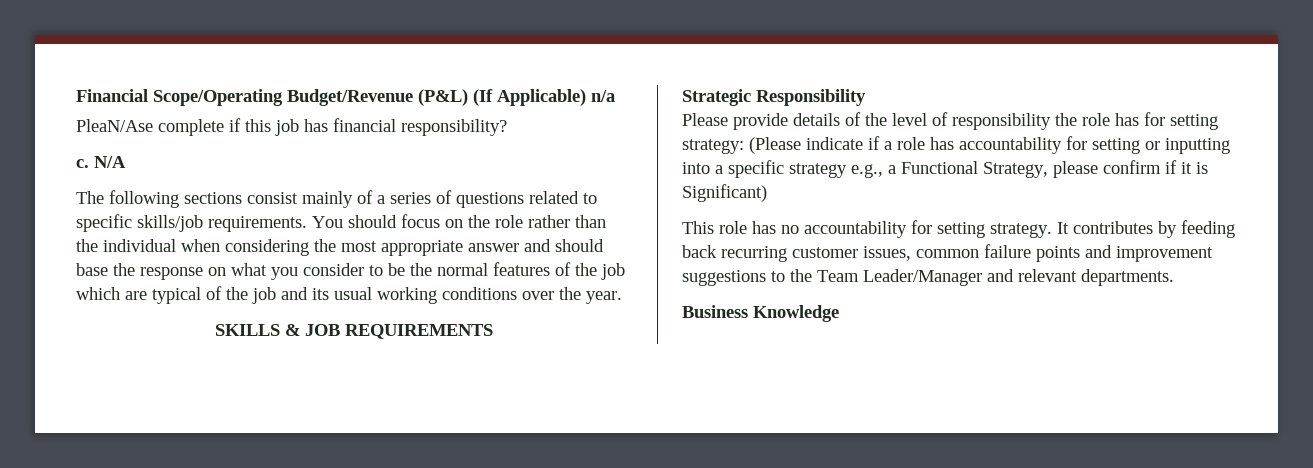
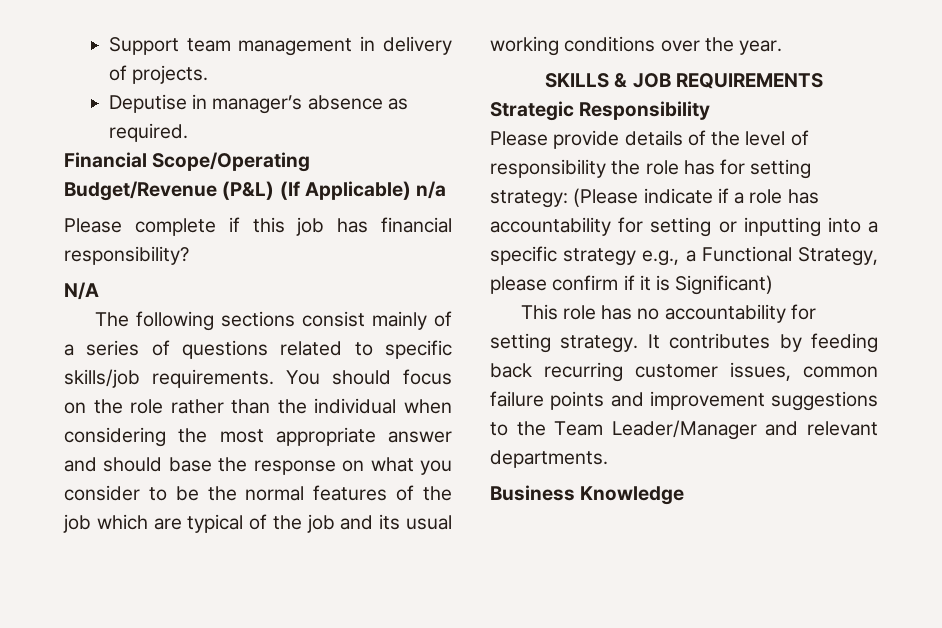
(76, 95) none -> [108,36,453,56] [108,65,209,84] [108,94,408,114] [108,123,188,142] Support team management in delivery of projects. // Deputise in manager’s absence as required. //
[76,119,153,132] PleaN/Ase -> [64,218,122,233] Please
[76,159,89,168] c. -> (189, 255) none

